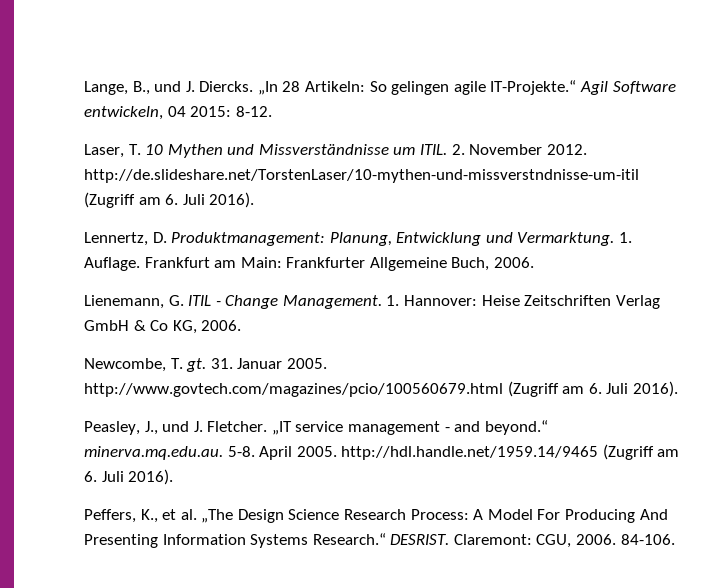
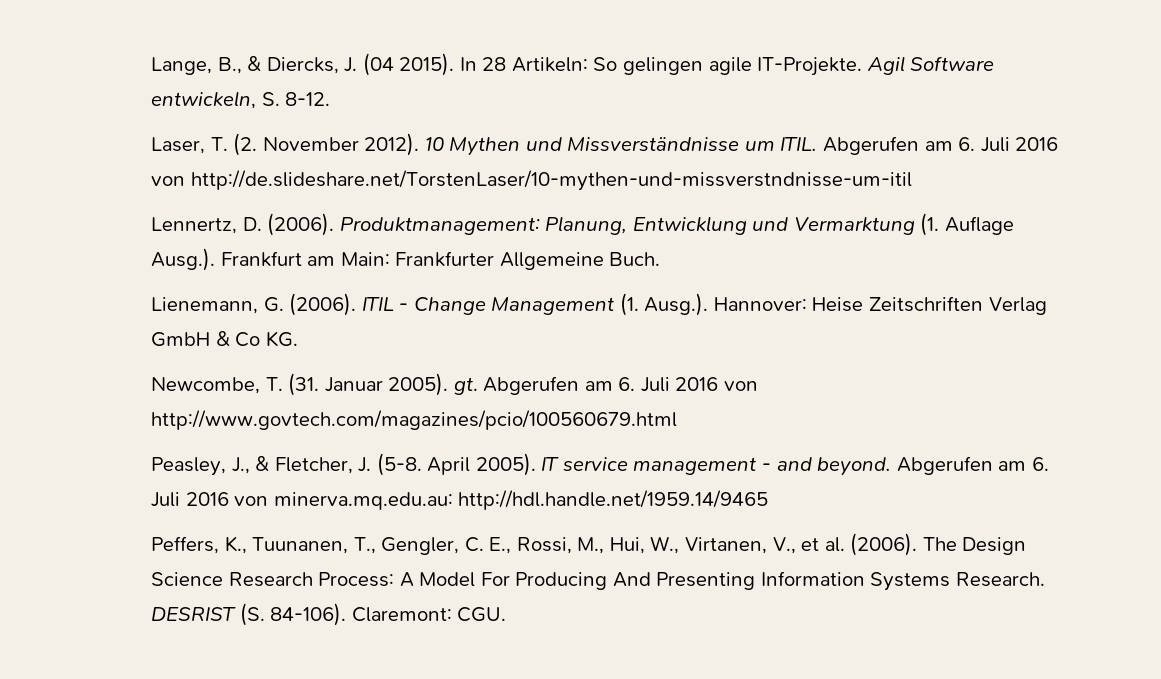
[154,81,278,95] und J. Diercks. „In -> [247,53,477,76] & Diercks, J. (04 2015). In
[490,80,577,95] IT-Projekte.“ -> [757,57,863,76] IT-Projekte.
[167,106,232,117] 04 2015: -> [261,92,280,106] S.
(141, 149) none -> [233,133,420,156] (2. November 2012).
[451,144,587,155] [83,169,639,183] [83,192,255,208] 2. November 2012. http://de.slideshare.net/TorstenLaser/10-mythen-und-missverstndnisse-um-itil (Zugriff am 6. Juli 2016). -> [822,136,1059,155] [151,170,912,191] Abgerufen am 6. Juli 2016 von http://de.slideshare.net/TorstenLaser/10-mythen-und-missverstndnisse-um-itil
(167, 237) none -> [267,213,335,236] (2006).
[517,232,633,246] [83,257,140,271] Vermarktung. 1. Auflage. -> [793,213,1014,236] [151,248,216,271] Vermarktung (1. Auflage Ausg.).
[451,257,535,271] Buch, 2006. -> [609,252,661,266] Buch.
(184, 300) none -> [289,293,357,316] (2006).
[282,295,400,309] Management. 1. -> [491,293,709,316] Management (1. Ausg.).
[172,320,242,334] KG, 2006. -> [265,331,298,347] KG.
[186,358,327,372] [83,381,678,397] [83,420,548,435] [83,444,680,460] [83,469,174,485] [83,509,234,523] gt. 31. Januar 2005. http://www.govtech.com/magazines/pcio/100560679.html (Zugriff am 6. Juli 2016). // Peasley, J., und J. Fletcher. „IT service management - and beyond.“ minerva.mq.edu.au. 5-8. April 2005. http://hdl.handle.net/1959.14/9465 (Zugriff am 6. Juli 2016). // Peffers, K., et al. „The -> [288,373,758,396] [151,410,678,430] [151,453,1049,476] [151,490,769,510] [151,533,957,556] (31. Januar 2005). gt. Abgerufen am 6. Juli 2016 von http://www.govtech.com/magazines/pcio/100560679.html // Peasley, J., & Fletcher, J. (5-8. April 2005). IT service management - and beyond. Abgerufen am 6. Juli 2016 von minerva.mq.edu.au: http://hdl.handle.net/1959.14/9465 // Peffers, K., Tuunanen, T., Gengler, C. E., Rossi, M., Hui, W., Virtanen, V., et al. (2006). The
[312,533,675,548] Research.“ DESRIST. Claremont: CGU, 2006. 84-106. -> [955,572,1045,587] [151,603,507,626] Research. DESRIST (S. 84-106). Claremont: CGU.

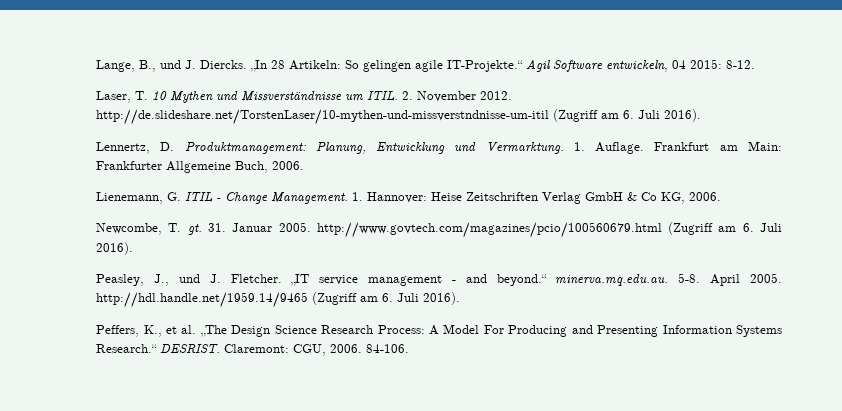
[247,53,477,76] & Diercks, J. (04 2015). In -> [160,60,268,72] und J. Diercks. „In
[757,57,863,76] IT-Projekte. -> [447,60,524,72] IT-Projekte.“
[261,92,280,106] S. -> [672,59,723,69] 04 2015:
[233,133,420,156] (2. November 2012). -> (149, 95) none
[822,136,1059,155] [151,170,912,191] Abgerufen am 6. Juli 2016 von http://de.slideshare.net/TorstenLaser/10-mythen-und-missverstndnisse-um-itil -> [402,91,513,102] [96,109,702,125] 2. November 2012. http://de.slideshare.net/TorstenLaser/10-mythen-und-missverstndnisse-um-itil (Zugriff am 6. Juli 2016).
[267,213,335,236] (2006). -> (175, 146) none
[793,213,1014,236] [151,248,216,271] Vermarktung (1. Auflage Ausg.). -> [485,142,645,154] Vermarktung. 1. Auflage.
[609,252,661,266] Buch. -> [235,161,305,173] Buch, 2006.
[289,293,357,316] (2006). -> (182, 196) none
[491,293,709,316] Management (1. Ausg.). -> [271,192,364,204] Management. 1.
[265,331,298,347] KG. -> [661,192,722,204] KG, 2006.
[288,373,758,396] [151,410,678,430] [151,453,1049,476] [151,490,769,510] [151,533,957,556] (31. Januar 2005). gt. Abgerufen am 6. Juli 2016 von http://www.govtech.com/magazines/pcio/100560679.html // Peasley, J., & Fletcher, J. (5-8. April 2005). IT service management - and beyond. Abgerufen am 6. Juli 2016 von minerva.mq.edu.au: http://hdl.handle.net/1959.14/9465 // Peffers, K., Tuunanen, T., Gengler, C. E., Rossi, M., Hui, W., Virtanen, V., et al. (2006). The -> [187,222,782,238] [96,242,134,255] [96,273,782,286] [96,292,461,308] [96,325,227,337] gt. 31. Januar 2005. http://www.govtech.com/magazines/pcio/100560679.html (Zugriff am 6. Juli 2016). // Peasley, J., und J. Fletcher. „IT service management - and beyond.“ minerva.mq.edu.au. 5-8. April 2005. http://hdl.handle.net/1959.14/9465 (Zugriff am 6. Juli 2016). // Peffers, K., et al. „The
[612,572,651,587] And -> [571,325,593,334] and
[955,572,1045,587] [151,603,507,626] Research. DESRIST (S. 84-106). Claremont: CGU. -> [96,344,410,356] Research.“ DESRIST. Claremont: CGU, 2006. 84-106.

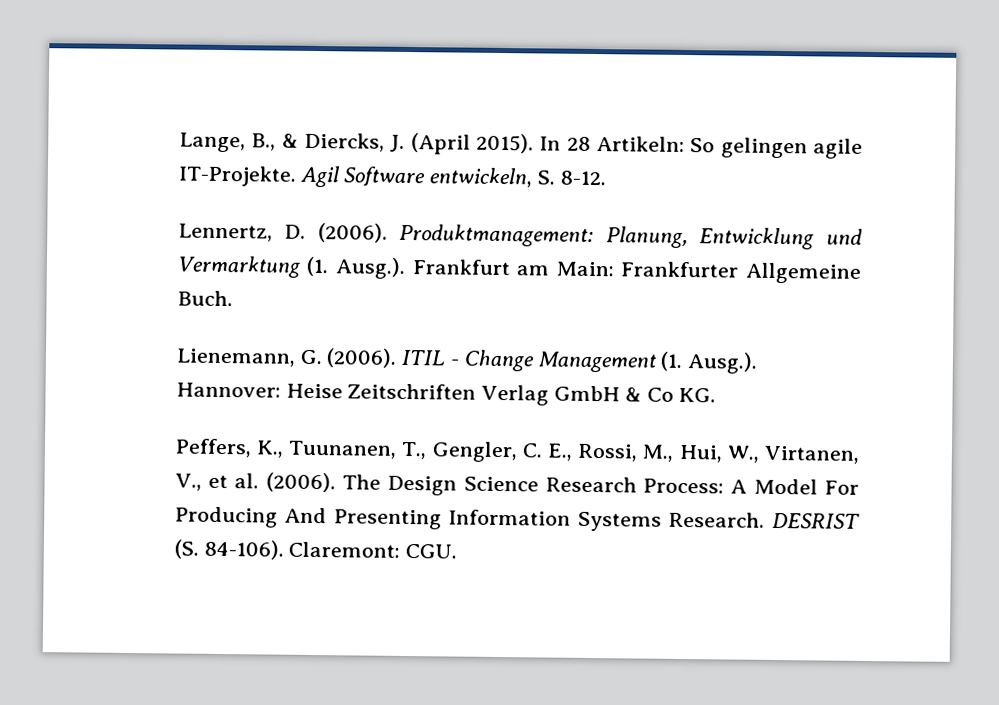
[160,60,268,72] und J. Diercks. „In -> [281,132,562,155] & Diercks, J. (April 2015). In
[447,60,524,72] IT-Projekte.“ -> [177,165,296,187] IT-Projekte.
[672,59,723,69] 04 2015: -> [537,170,556,185] S.
[96,91,513,103] [96,109,702,125] // Laser, T. 10 Mythen und Missverständnisse um ITIL. 2. November 2012. http://de.slideshare.net/TorstenLaser/10-mythen-und-missverstndnisse-um-itil (Zugriff am 6. Juli 2016). -> (606, 178) none
(175, 146) none -> [317,223,388,243] (2006).
[485,142,645,154] Vermarktung. 1. Auflage. -> [176,255,406,279] Vermarktung (1. Ausg.).
[235,161,305,173] Buch, 2006. -> [176,290,233,307] Buch.
(182, 196) none -> [326,348,398,368] (2006).
[271,192,364,204] Management. 1. -> [537,351,759,374] Management (1. Ausg.).
[661,192,722,204] [96,222,782,238] [96,242,134,255] [96,273,782,286] [96,292,461,308] [96,325,227,337] KG, 2006. // Newcombe, T. gt. 31. Januar 2005. http://www.govtech.com/magazines/pcio/100560679.html (Zugriff am 6. Juli 2016). // Peasley, J., und J. Fletcher. „IT service management - and beyond.“ minerva.mq.edu.au. 5-8. April 2005. http://hdl.handle.net/1959.14/9465 (Zugriff am 6. Juli 2016). // Peffers, K., et al. „The -> [678,387,717,403] [174,438,860,464] [174,472,381,493] KG. // Peffers, K., Tuunanen, T., Gengler, C. E., Rossi, M., Hui, W., Virtanen, V., et al. (2006). The
[571,325,593,334] and -> [284,507,328,524] And
[96,344,410,356] Research.“ DESRIST. Claremont: CGU, 2006. 84-106. -> [668,511,861,529] [173,539,458,560] Research. DESRIST (S. 84-106). Claremont: CGU.

